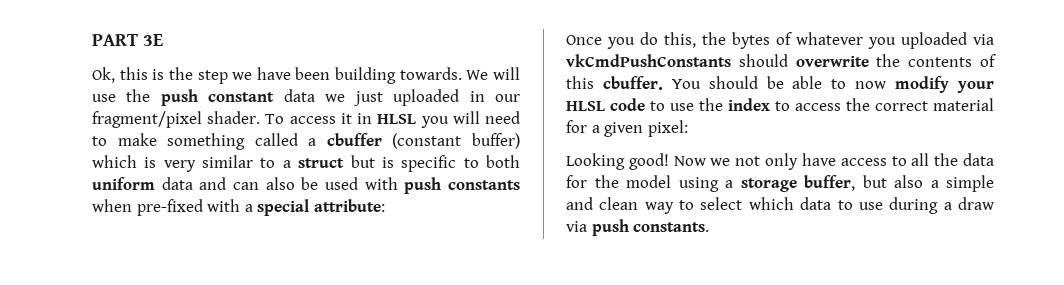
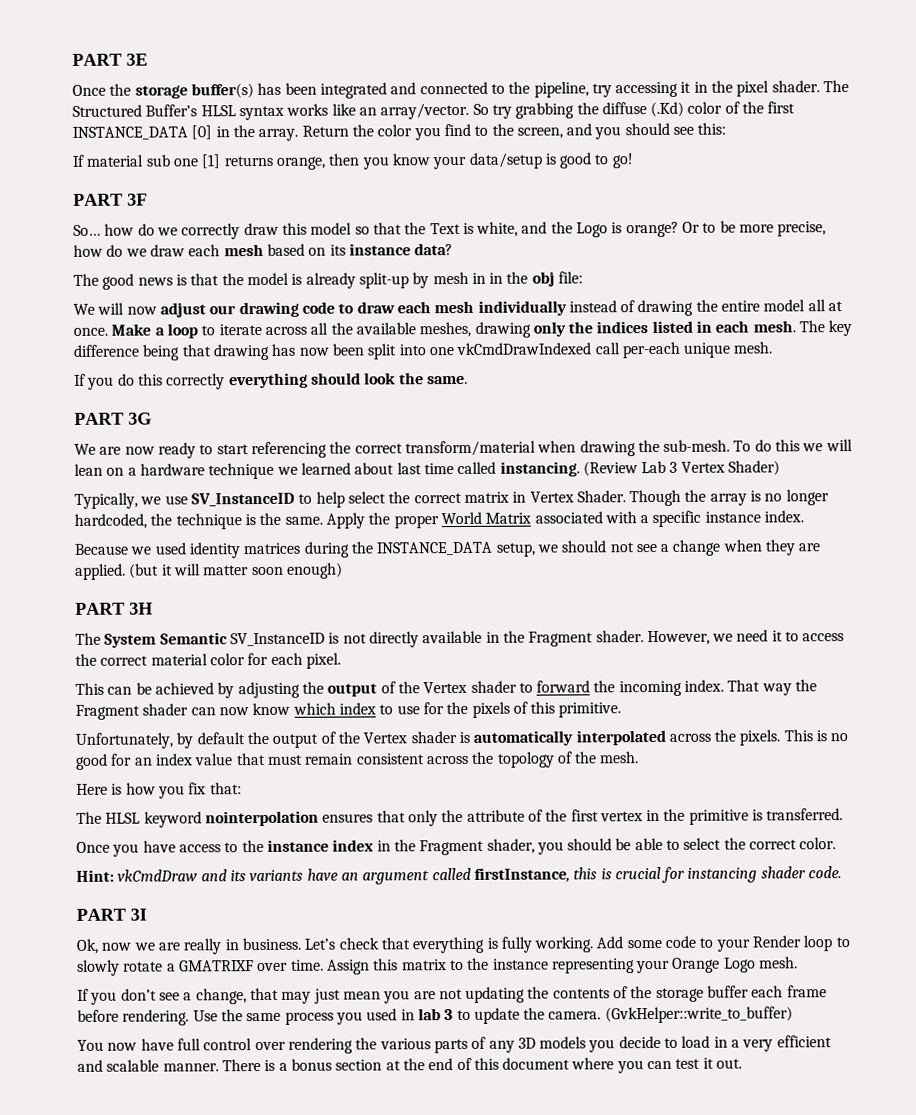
[92,67,520,84] [92,89,520,106] [92,111,520,128] [92,133,520,150] [92,155,520,172] [92,177,520,194] [92,199,385,216] [566,32,994,49] [566,54,996,67] [566,76,995,93] [566,98,770,111] Ok, this is the step we have been building towards. We will use the push constant data we just uploaded in our fragment/pixel shader. To access it in HLSL you will need to make something called a cbuffer (constant buffer) which is very similar to a struct but is specific to both uniform data and can also be used with push constants when pre-fixed with a special attribute: // Once you do this, the bytes of whatever you uploaded via vkCmdPushConstants should overwrite the contents of this cbuffer. You should be able to now modify your HLSL code to use the index -> [72,80,850,99] [72,101,796,121] [72,122,727,142] [72,152,634,170] [73,193,148,206] [73,220,827,240] [73,243,454,257] [73,271,584,290] [73,299,844,318] [73,319,853,339] [73,341,773,361] [74,372,468,390] [74,412,152,425] [74,439,853,459] [74,460,781,480] [74,489,829,509] [74,510,805,530] [74,539,821,559] [75,562,343,580] [75,602,153,615] [75,629,783,648] Once the storage buffer(s) has been integrated and connected to the pipeline, try accessing it in the pixel shader. The Structured Buffer’s HLSL syntax works like an array/vector. So try grabbing the diffuse (.Kd) color of the first INSTANCE_DATA [0] in the array. Return the color you find to the screen, and you should see this: // If material sub one [1] returns orange, then you know your data/setup is good to go! // PART 3F // So… how do we correctly draw this model so that the Text is white, and the Logo is orange? Or to be more precise, how do we draw each mesh based on its instance data? // The good news is that the model is already split-up by mesh in in the obj file: // We will now adjust our drawing code to draw each mesh individually instead of drawing the entire model all at once. Make a loop to iterate across all the available meshes, drawing only the indices listed in each mesh. The key difference being that drawing has now been split into one vkCmdDrawIndexed call per-each unique mesh. // If you do this correctly everything should look the same. // PART 3G // We are now ready to start referencing the correct transform/material when drawing the sub-mesh. To do this we will lean on a hardware technique we learned about last time called instancing. (Review Lab 3 Vertex Shader) // Typically, we use SV_InstanceID to help select the correct matrix in Vertex Shader. Though the array is no longer hardcoded, the technique is the same. Apply the proper World Matrix associated with a specific instance index. // Because we used identity matrices during the INSTANCE_DATA setup, we should not see a change when they are applied. (but it will matter soon enough) // PART 3H // The System Semantic SV_InstanceID is not directly available in the Fragment shader. However, we need it
[566,120,688,137] [566,153,994,170] [566,175,994,192] [566,197,994,214] [566,219,710,236] for a given pixel: // Looking good! Now we not only have access to all the data for the model using a storage buffer, but also a simple and clean way to select which data to use during a draw via push constants. -> [209,652,341,669] [75,679,818,699] [75,701,622,720] [75,729,849,749] [75,751,640,770] [76,782,242,799] [76,808,844,828] [76,837,837,857] [76,866,843,885] [76,908,147,921] [76,935,850,955] [77,956,799,976] [77,985,827,1005] [77,1006,793,1026] [77,1035,832,1054] [77,1057,743,1074] color for each pixel. // This can be achieved by adjusting the output of the Vertex shader to forward the incoming index. That way the Fragment shader can now know which index to use for the pixels of this primitive. // Unfortunately, by default the output of the Vertex shader is automatically interpolated across the pixels. This is no good for an index value that must remain consistent across the topology of the mesh. // Here is how you fix that: // The HLSL keyword nointerpolation ensures that only the attribute of the first vertex in the primitive is transferred. // Once you have access to the instance index in the Fragment shader, you should be able to select the correct color. // Hint: vkCmdDraw and its variants have an argument called firstInstance, this is crucial for instancing shader code. // PART 3I // Ok, now we are really in business. Let’s check that everything is fully working. Add some code to your Render loop to slowly rotate a GMATRIXF over time. Assign this matrix to the instance representing your Orange Logo mesh. // If you don’t see a change, that may just mean you are not updating the contents of the storage buffer each frame before rendering. Use the same process you used in lab 3 to update the camera. (GvkHelper::write_to_buffer) // You now have full control over rendering the various parts of any 3D models you decide to load in a very efficient and scalable manner. There is a bonus section at the end of this document where you can test it out.

